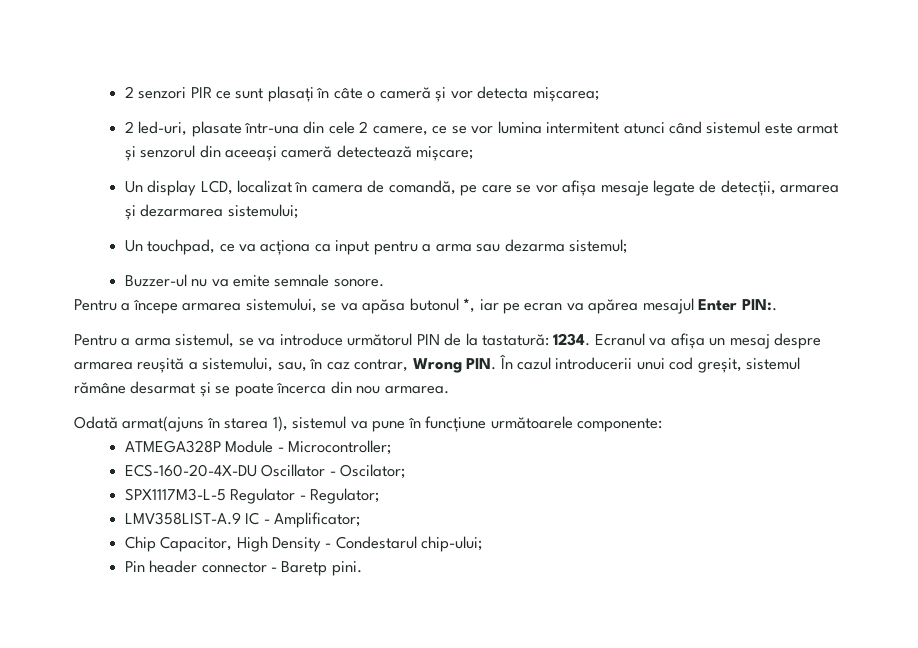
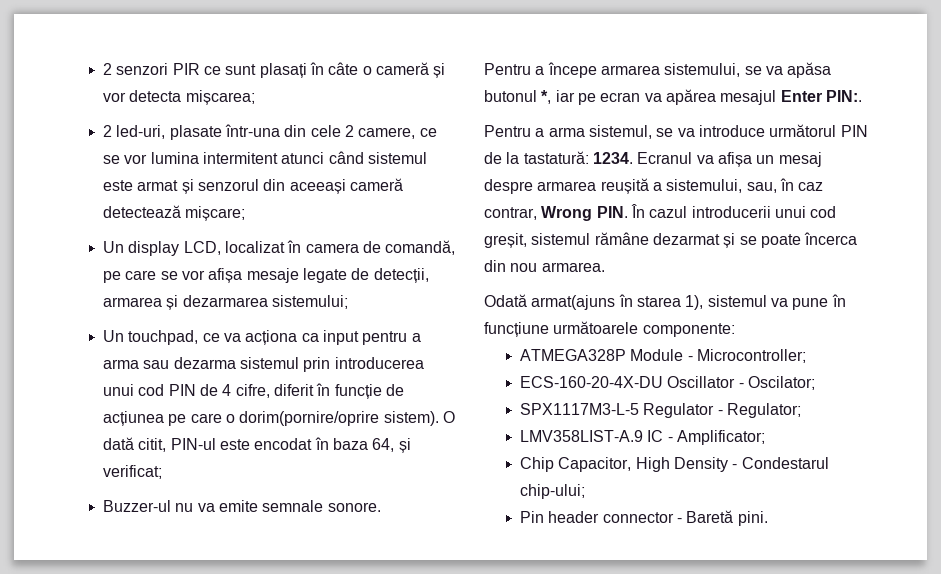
[569,239,628,254] sistemul; -> [239,357,424,372] [102,383,404,399] [102,411,455,426] [102,437,411,453] [102,465,162,479] sistemul prin introducerea unui cod PIN de 4 cifre, diferit în funcție de acțiunea pe care o dorim(pornire/oprire sistem). O dată citit, PIN-ul este encodat în baza 64, și verificat;
[130,381,196,394] desarmat -> [652,233,720,245] dezarmat
[281,561,328,576] Baretp -> [686,510,734,523] Baretă

